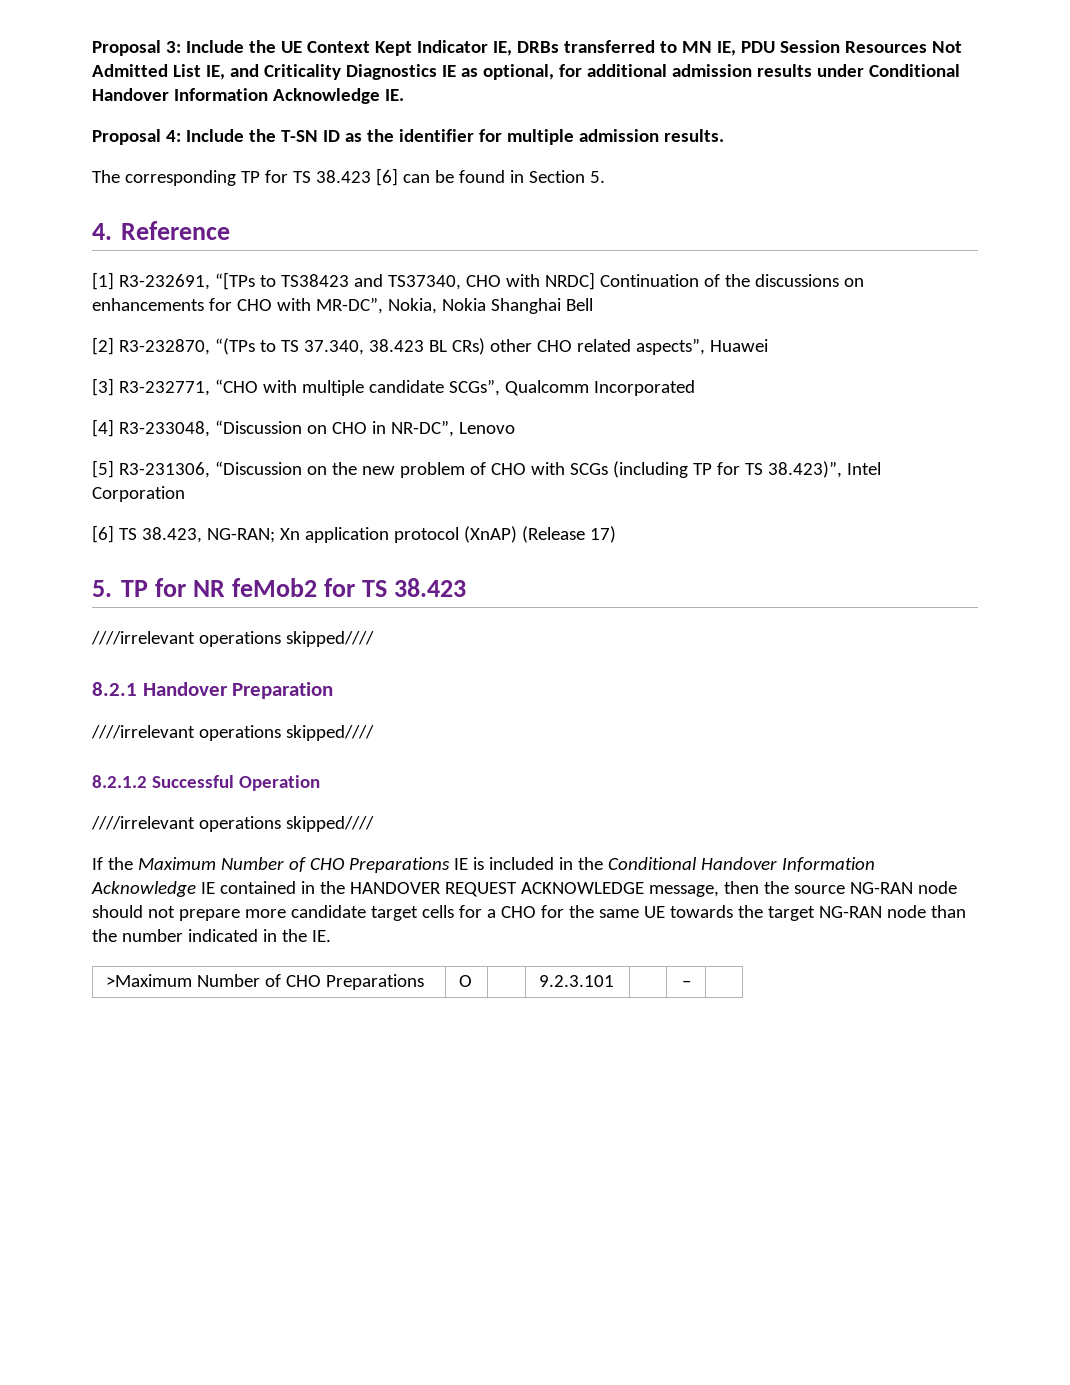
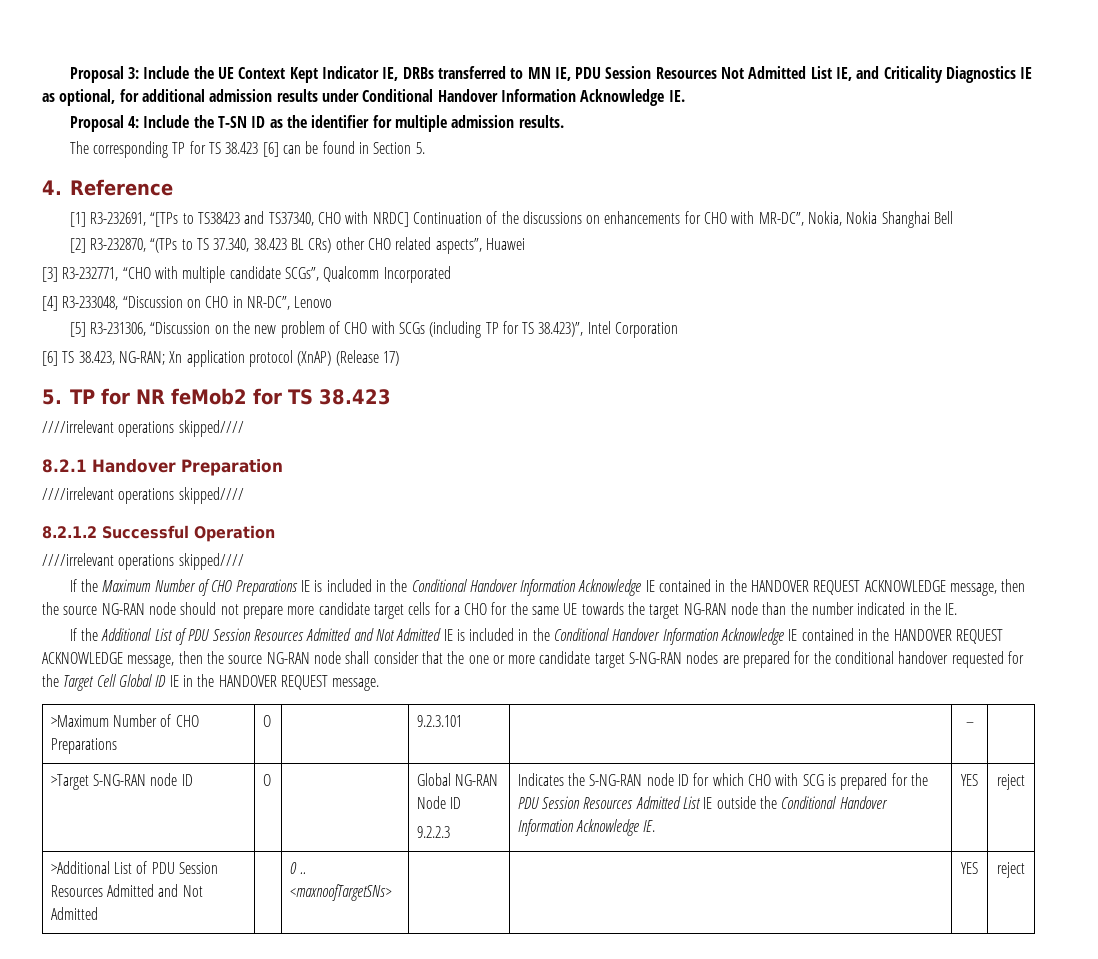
(331, 936) none -> [69,628,1003,645] [42,651,1025,668] [42,674,380,691] // If the Additional List of PDU Session Resources Admitted and Not Admitted IE is included in the Conditional Handover Information Acknowledge IE contained in the HANDOVER REQUEST ACKNOWLEDGE message, then the source NG-RAN node shall consider that the one or more candidate target S-NG-RAN nodes are prepared for the conditional handover requested for the Target Cell Global ID IE in the HANDOVER REQUEST message.
(691, 983) none -> [50,773,193,790] [262,774,271,786] [416,773,499,786] [416,796,462,809] [416,826,450,838] [517,773,928,790] [517,796,888,809] [517,819,656,836] [961,774,978,786] [997,774,1025,790] [50,861,219,874] [50,884,203,897] [50,907,98,920] [289,862,307,874] [289,884,392,901] [961,862,978,874] [997,862,1025,878] // >Target S-NG-RAN node ID | O | | Global NG-RAN Node ID // 9.2.2.3 | Indicates the S-NG-RAN node ID for which CHO with SCG is prepared for the PDU Session Resources Admitted List IE outside the Conditional Handover Information Acknowledge IE. | YES | reject // >Additional List of PDU Session Resources Admitted and Not Admitted | | 0 .. <maxnoofTargetSNs> | | | YES | reject

